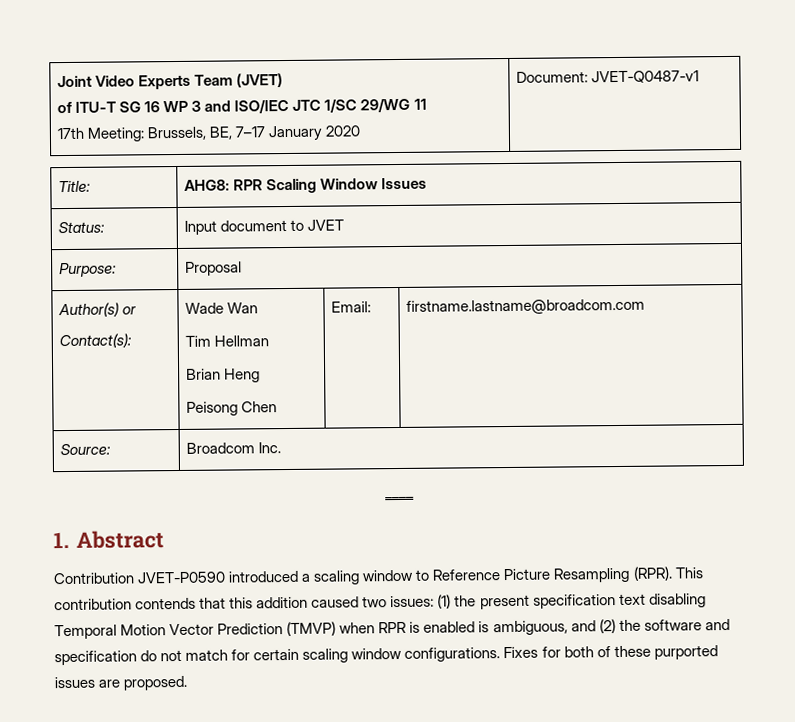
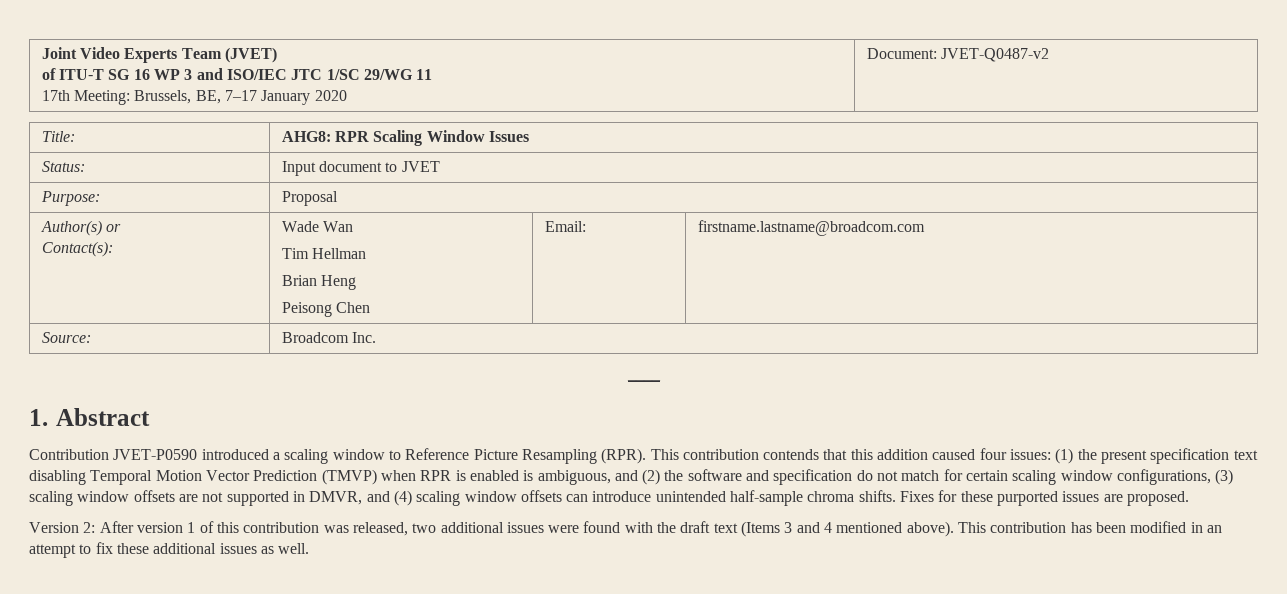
[591,70,700,84] JVET-Q0487-v1 -> [941,48,1050,62] JVET-Q0487-v2
[362,596,388,608] two -> [979,448,1007,460] four
[404,646,611,662] configurations. Fixes for both of -> [1117,469,1234,485] [29,490,958,506] configurations, (3) scaling window offsets are not supported in DMVR, and (4) scaling window offsets can introduce unintended half-sample chroma shifts. Fixes for
(188, 683) none -> [29,521,1222,537] [29,542,310,558] // Version 2: After version 1 of this contribution was released, two additional issues were found with the draft text (Items 3 and 4 mentioned above). This contribution has been modified in an attempt to fix these additional issues as well.

